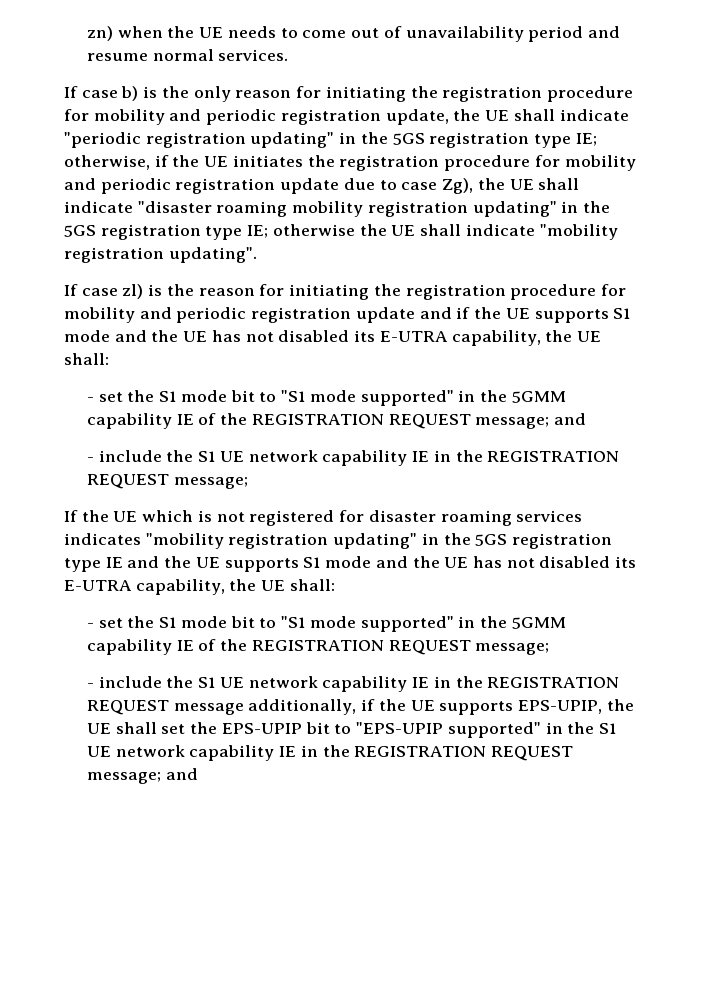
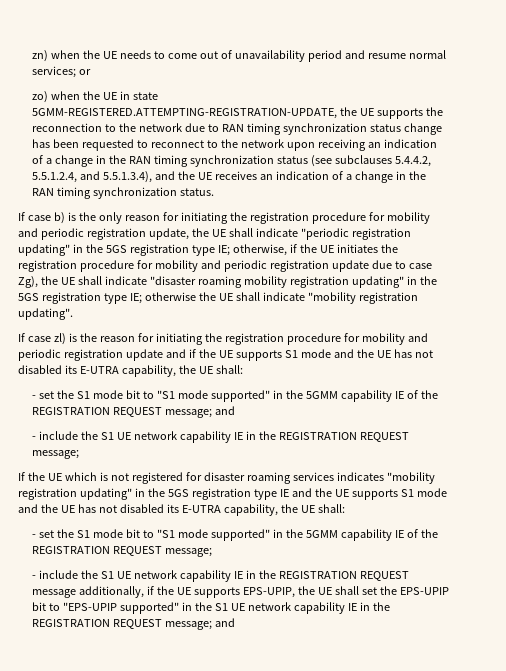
[218,49,289,61] services. -> [31,66,91,78] [31,91,158,103] [31,107,443,119] [31,123,442,135] [31,139,437,151] [31,155,431,167] [31,171,426,183] [31,187,214,199] services; or // zo) when the UE in state 5GMM-REGISTERED.ATTEMPTING-REGISTRATION-UPDATE, the UE supports the reconnection to the network due to RAN timing synchronization status change has been requested to reconnect to the network upon receiving an indication of a change in the RAN timing synchronization status (see subclauses 5.4.4.2, 5.5.1.2.4, and 5.5.1.3.4), and the UE receives an indication of a change in the RAN timing synchronization status.

